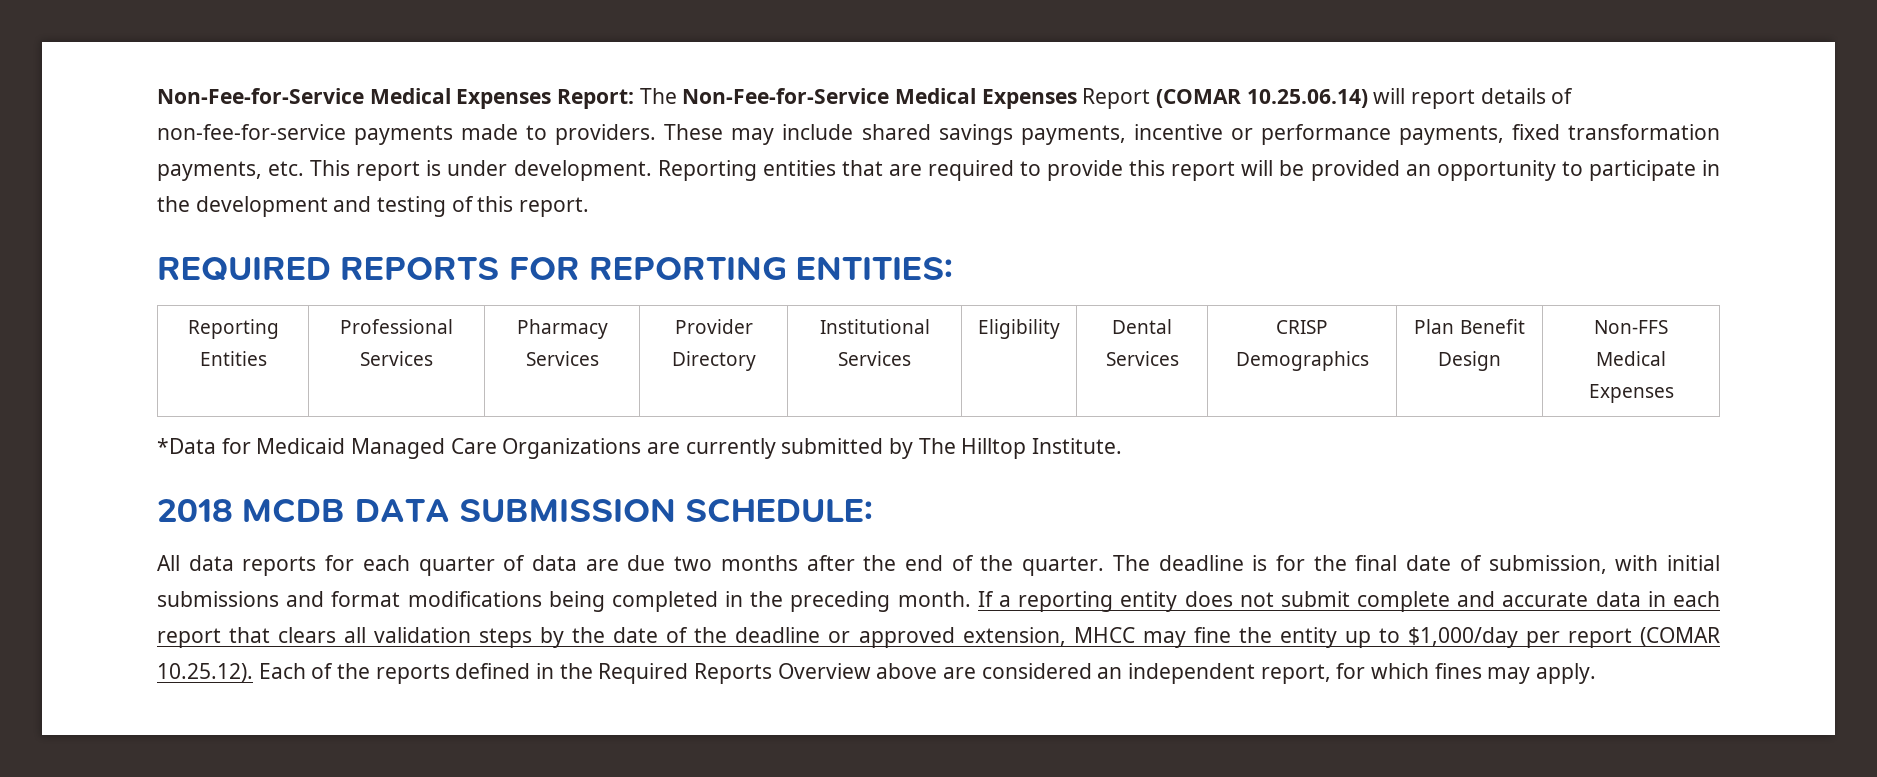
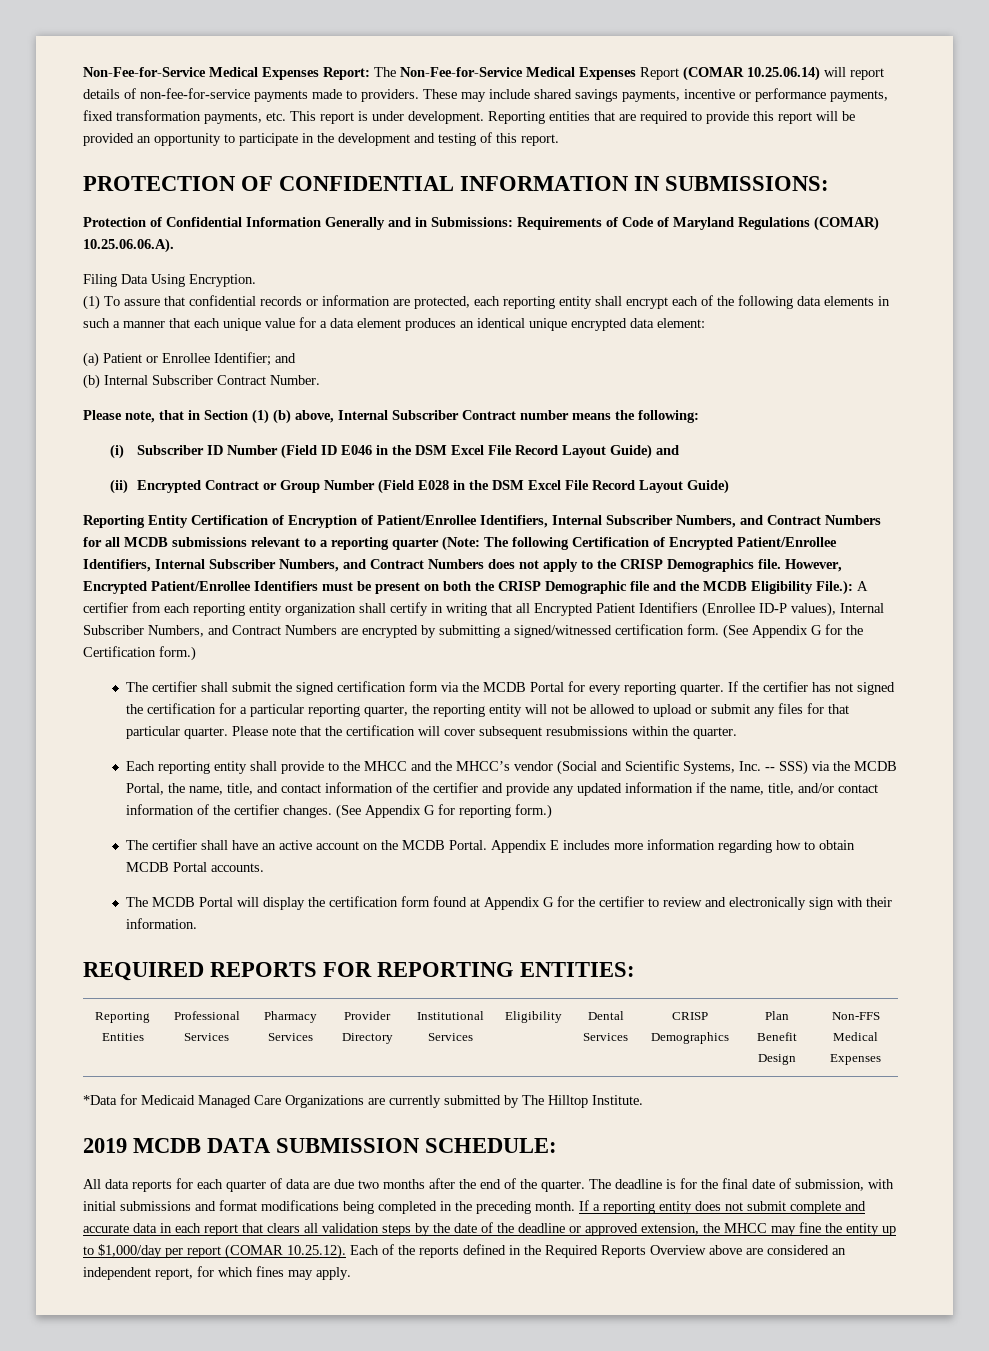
(590, 207) none -> [83,176,830,191] [83,216,879,231] [83,238,174,253] [83,274,256,287] [83,295,890,310] [83,317,705,331] [83,352,296,367] [83,374,320,389] [83,409,699,424] [110,444,680,459] [110,479,730,494] [83,515,881,528] [83,536,837,551] [83,559,842,572] [83,580,868,595] [83,602,884,617] [83,624,863,639] [83,646,196,661] [126,681,896,695] [126,703,850,717] [126,725,738,739] [126,760,898,775] [126,782,879,796] [126,804,553,819] [126,839,856,853] [126,862,265,872] [126,896,893,910] [126,918,198,929] // PROTECTION OF CONFIDENTIAL INFORMATION IN SUBMISSIONS: // Protection of Confidential Information Generally and in Submissions: Requirements of Code of Maryland Regulations (COMAR) 10.25.06.06.A). // Filing Data Using Encryption. // (1) To assure that confidential records or information are protected, each reporting entity shall encrypt each of the following data elements in such a manner that each unique value for a data element produces an identical unique encrypted data element: // (a) Patient or Enrollee Identifier; and // (b) Internal Subscriber Contract Number. // Please note, that in Section (1) (b) above, Internal Subscriber Contract number means the following: // (i) Subscriber ID Number (Field ID E046 in the DSM Excel File Record Layout Guide) and // (ii) Encrypted Contract or Group Number (Field E028 in the DSM Excel File Record Layout Guide) // Reporting Entity Certification of Encryption of Patient/Enrollee Identifiers, Internal Subscriber Numbers, and Contract Numbers for all MCDB submissions relevant to a reporting quarter (Note: The following Certification of Encrypted Patient/Enrollee Identifiers, Internal Subscriber Numbers, and Contract Numbers does not apply to the CRISP Demographics file. However, Encrypted Patient/Enrollee Identifiers must be present on both the CRISP Demographic file and the MCDB Eligibility File.): A certifier from each reporting entity organization shall certify in writing that all Encrypted Patient Identifiers (Enrollee ID-P values), Internal Subscriber Numbers, and Contract Numbers are encrypted by submitting a signed/witnessed certification form. (See Appendix G for the Certification form.) // The certifier shall submit the signed certification form via the MCDB Portal for every reporting quarter. If the certifier has not signed the certification for a particular reporting quarter, the reporting entity will not be allowed to upload or submit any files for that particular quarter. Please note that the certification will cover subsequent resubmissions within the quarter. // Each reporting entity shall provide to the MHCC and the MHCC’s vendor (Social and Scientific Systems, Inc. -- SSS) via the MCDB Portal, the name, title, and contact information of the certifier and provide any updated information if the name, title, and/or contact information of the certifier changes. (See Appendix G for reporting form.) // The certifier shall have an active account on the MCDB Portal. Appendix E includes more information regarding how to obtain MCDB Portal accounts. // The MCDB Portal will display the certification form found at Appendix G for the certifier to review and electronically sign with their information.
[157,499,233,522] 2018 -> [83,1138,127,1153] 2019
(1066, 636) none -> [703,1223,720,1233] the

